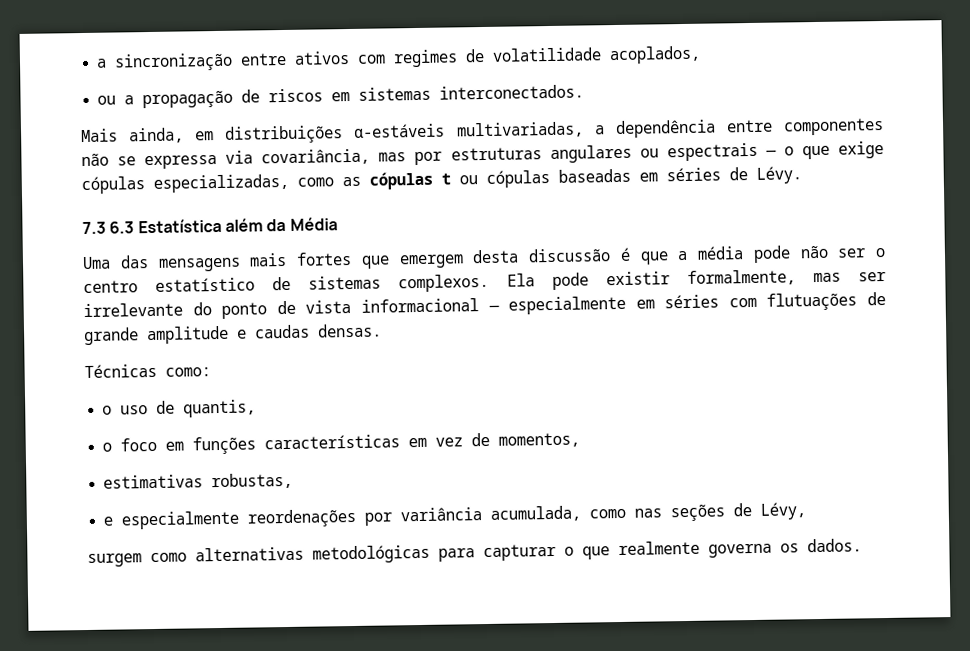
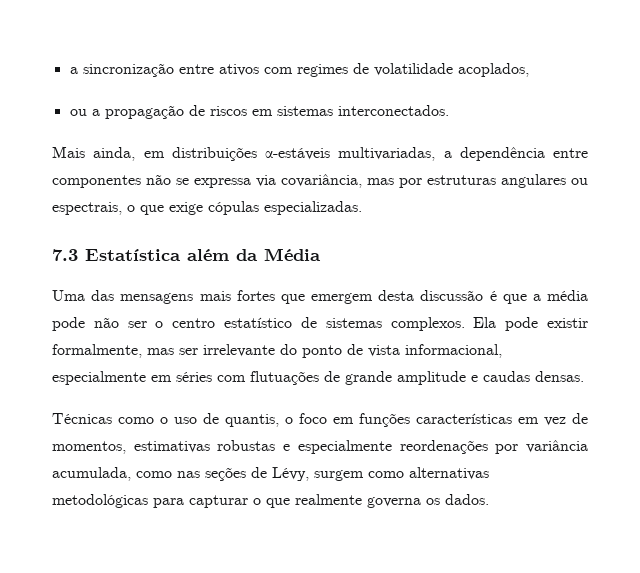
[666,142,777,162] espectrais — -> [52,202,122,215] espectrais,
[153,166,802,193] especializadas, como as cópulas t ou cópulas baseadas em séries de Lévy. -> [264,201,362,215] especializadas.
[109,221,135,234] 6.3 -> (78, 255) none
[360,298,500,313] informacional — -> [405,344,502,358] informacional,
[165,367,211,377] como: // -> [118,417,154,424] como
(257, 408) // -> (279, 420) none
[103,472,294,490] // estimativas robustas, // -> [133,440,276,453] estimativas robustas
(807, 511) // -> (309, 474) none

